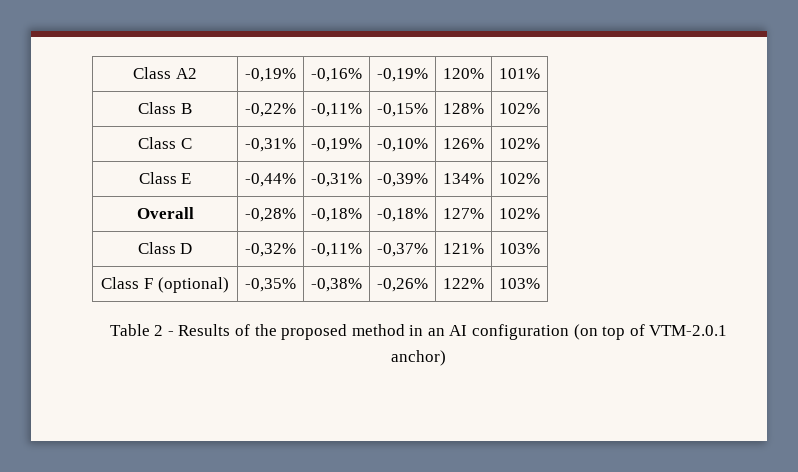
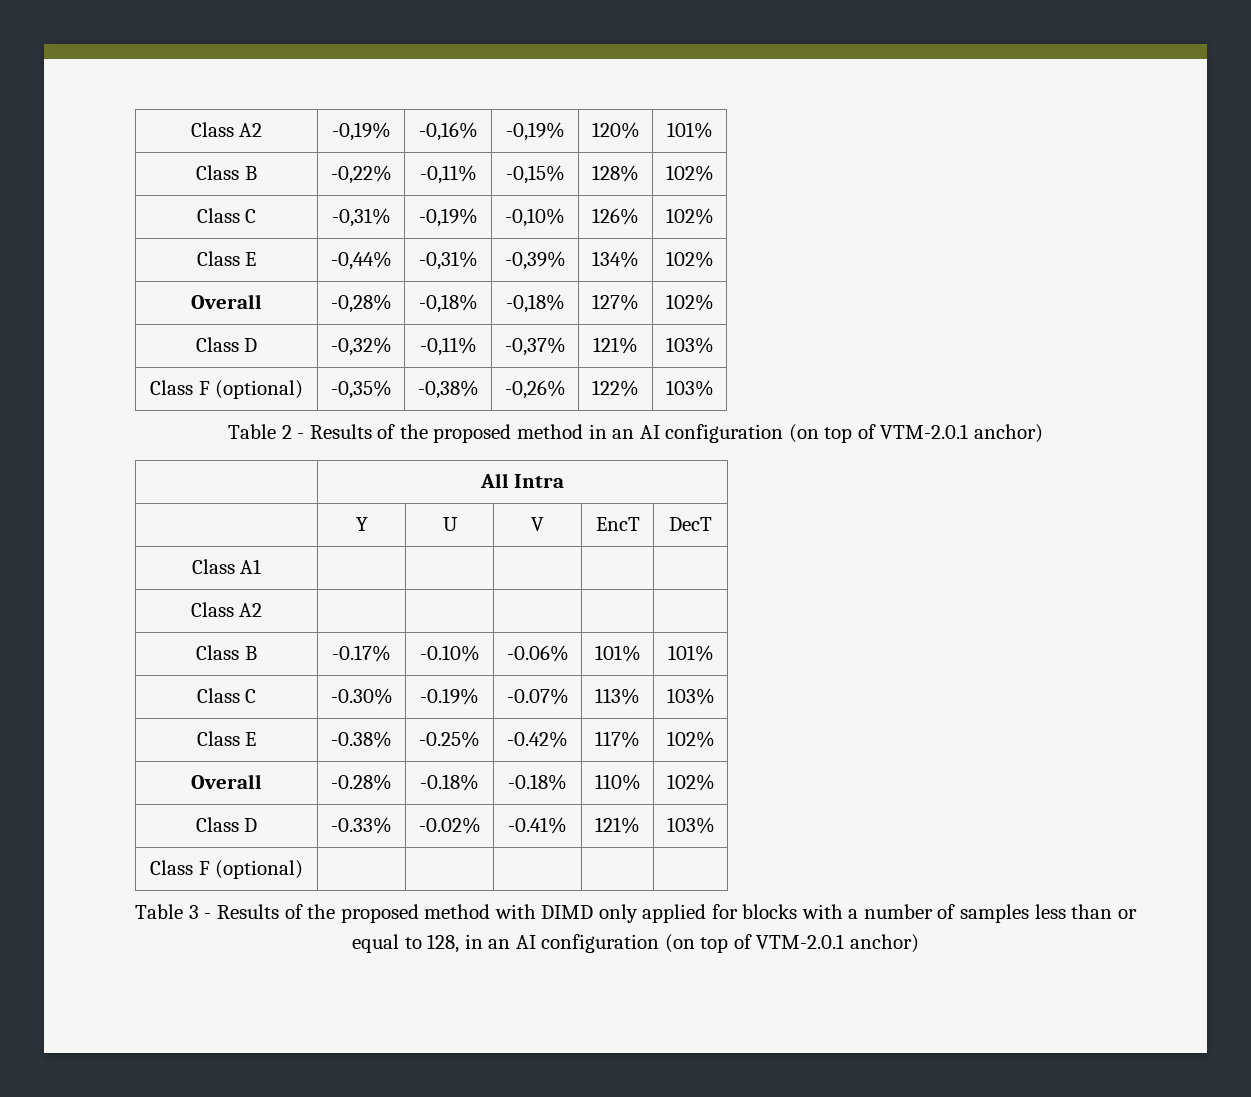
(446, 358) none -> [479,473,565,488] [355,517,368,531] [442,517,458,531] [531,517,544,531] [595,517,640,531] [669,517,712,531] [191,559,262,574] [190,602,263,617] [196,645,257,660] [332,645,391,662] [419,645,480,662] [506,645,569,662] [594,645,641,662] [667,645,714,662] [196,688,257,703] [330,688,393,705] [420,688,479,705] [506,688,569,705] [595,688,640,705] [666,688,715,705] [196,731,257,746] [331,731,392,748] [419,731,480,748] [507,731,568,748] [595,731,640,748] [666,731,715,748] [191,774,262,789] [331,774,392,791] [420,774,479,791] [508,774,567,791] [594,774,641,791] [666,774,715,791] [195,817,258,832] [331,817,392,834] [418,817,481,834] [508,817,567,834] [595,817,640,834] [666,817,715,834] [149,860,304,879] [135,904,1137,923] [352,934,919,953] // | All Intra // | Y | U | V | EncT | DecT // Class A1 | | | | | // Class A2 | | | | | // Class B | -0.17% | -0.10% | -0.06% | 101% | 101% // Class C | -0.30% | -0.19% | -0.07% | 113% | 103% // Class E | -0.38% | -0.25% | -0.42% | 117% | 102% // Overall | -0.28% | -0.18% | -0.18% | 110% | 102% // Class D | -0.33% | -0.02% | -0.41% | 121% | 103% // Class F (optional) | | | | | // Table 3 - Results of the proposed method with DIMD only applied for blocks with a number of samples less than or equal to 128, in an AI configuration (on top of VTM-2.0.1 anchor)

